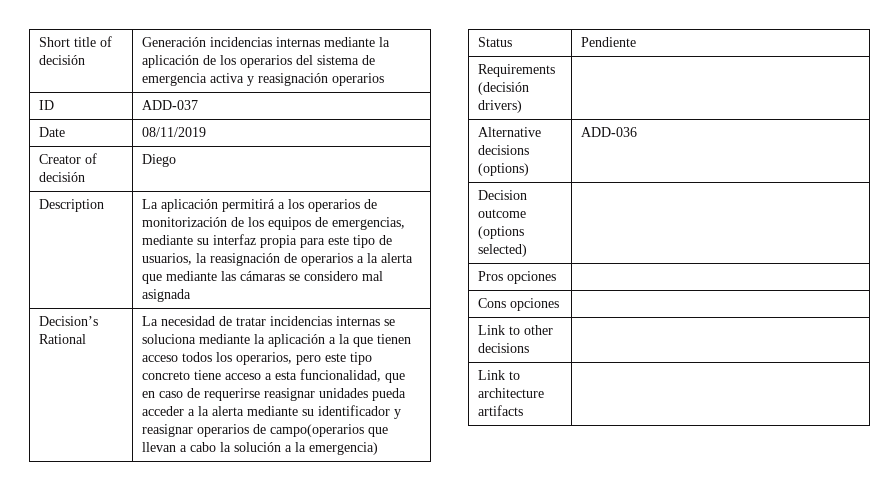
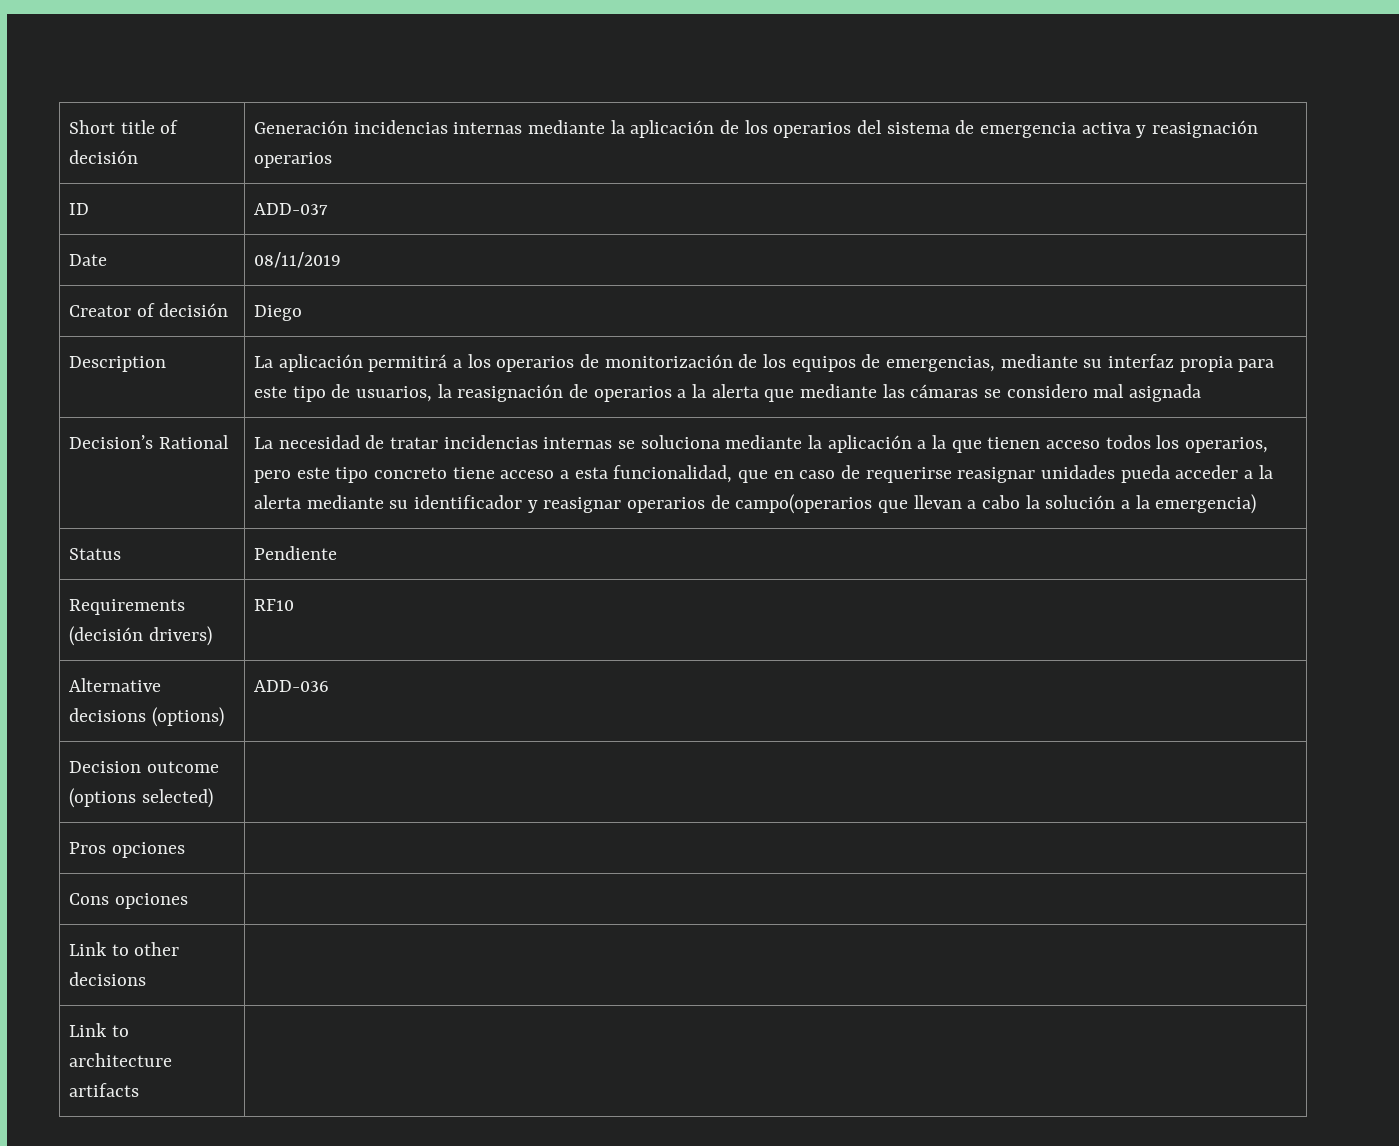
(523, 106) none -> [253,599,294,611] RF10

